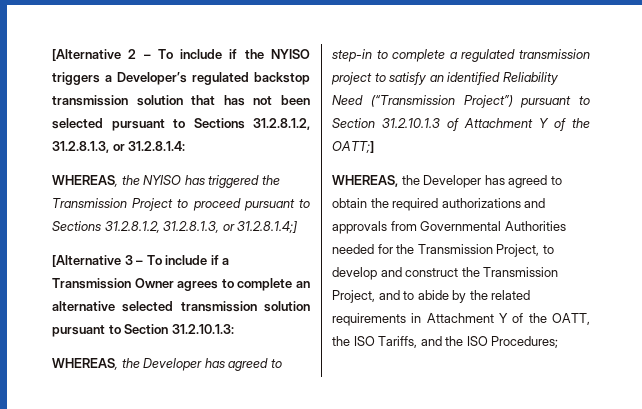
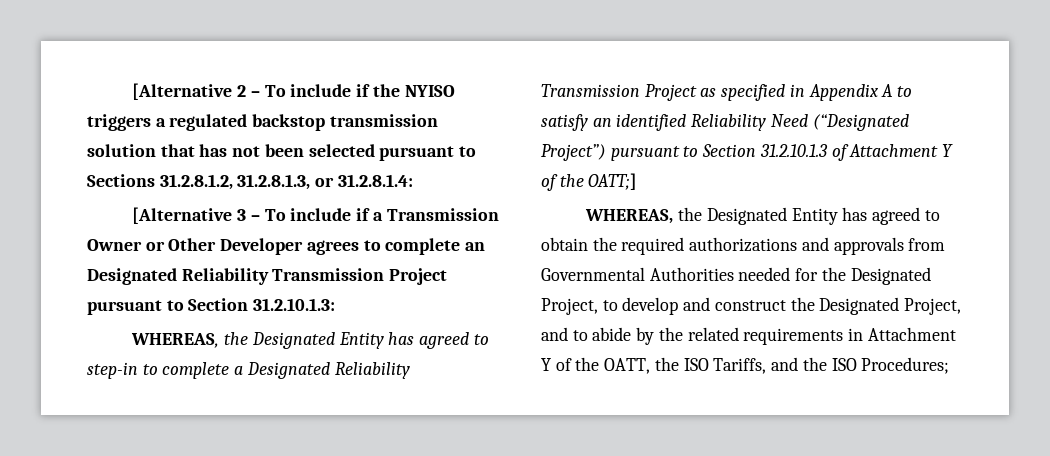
[117,72,187,85] Developer’s -> (166, 122) none
[52,175,280,188] [52,198,311,211] [52,221,298,233] // WHEREAS, the NYISO has triggered the Transmission Project to proceed pursuant to Sections 31.2.8.1.2, 31.2.8.1.3, or 31.2.8.1.4;] -> (413, 180) none
(174, 283) none -> [145,238,304,255] or Other Developer
[52,301,310,312] alternative selected transmission solution -> [87,268,448,285] Designated Reliability Transmission Project
[143,358,203,371] Developer -> [251,332,384,349] Designated Entity
[461,49,590,62] [331,72,372,85] regulated transmission project -> [246,362,410,379] [541,84,894,101] Designated Reliability Transmission Project as specified in Appendix A
[370,95,455,107] (“Transmission -> [812,114,909,131] (“Designated
[423,175,482,188] Developer -> [706,207,838,225] Designated Entity
[417,244,493,254] Transmission -> [850,267,931,285] Designated
[483,267,559,277] Transmission -> [819,297,900,315] Designated

